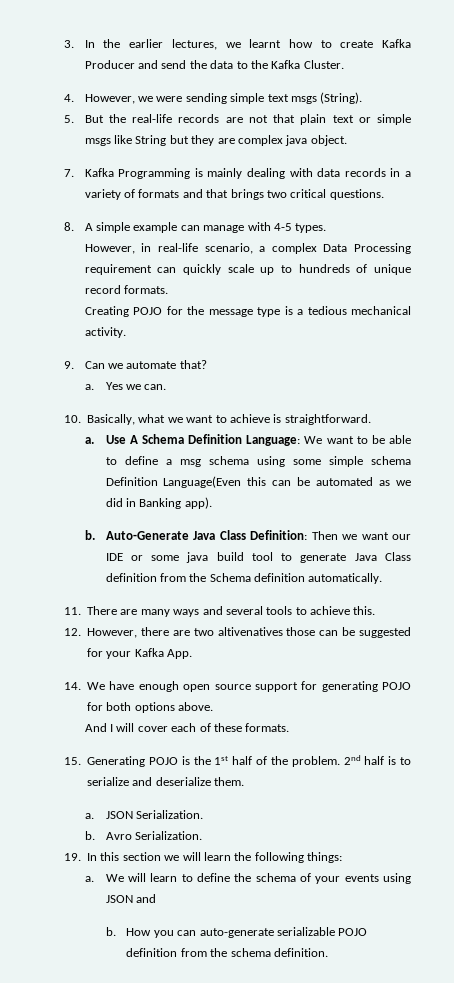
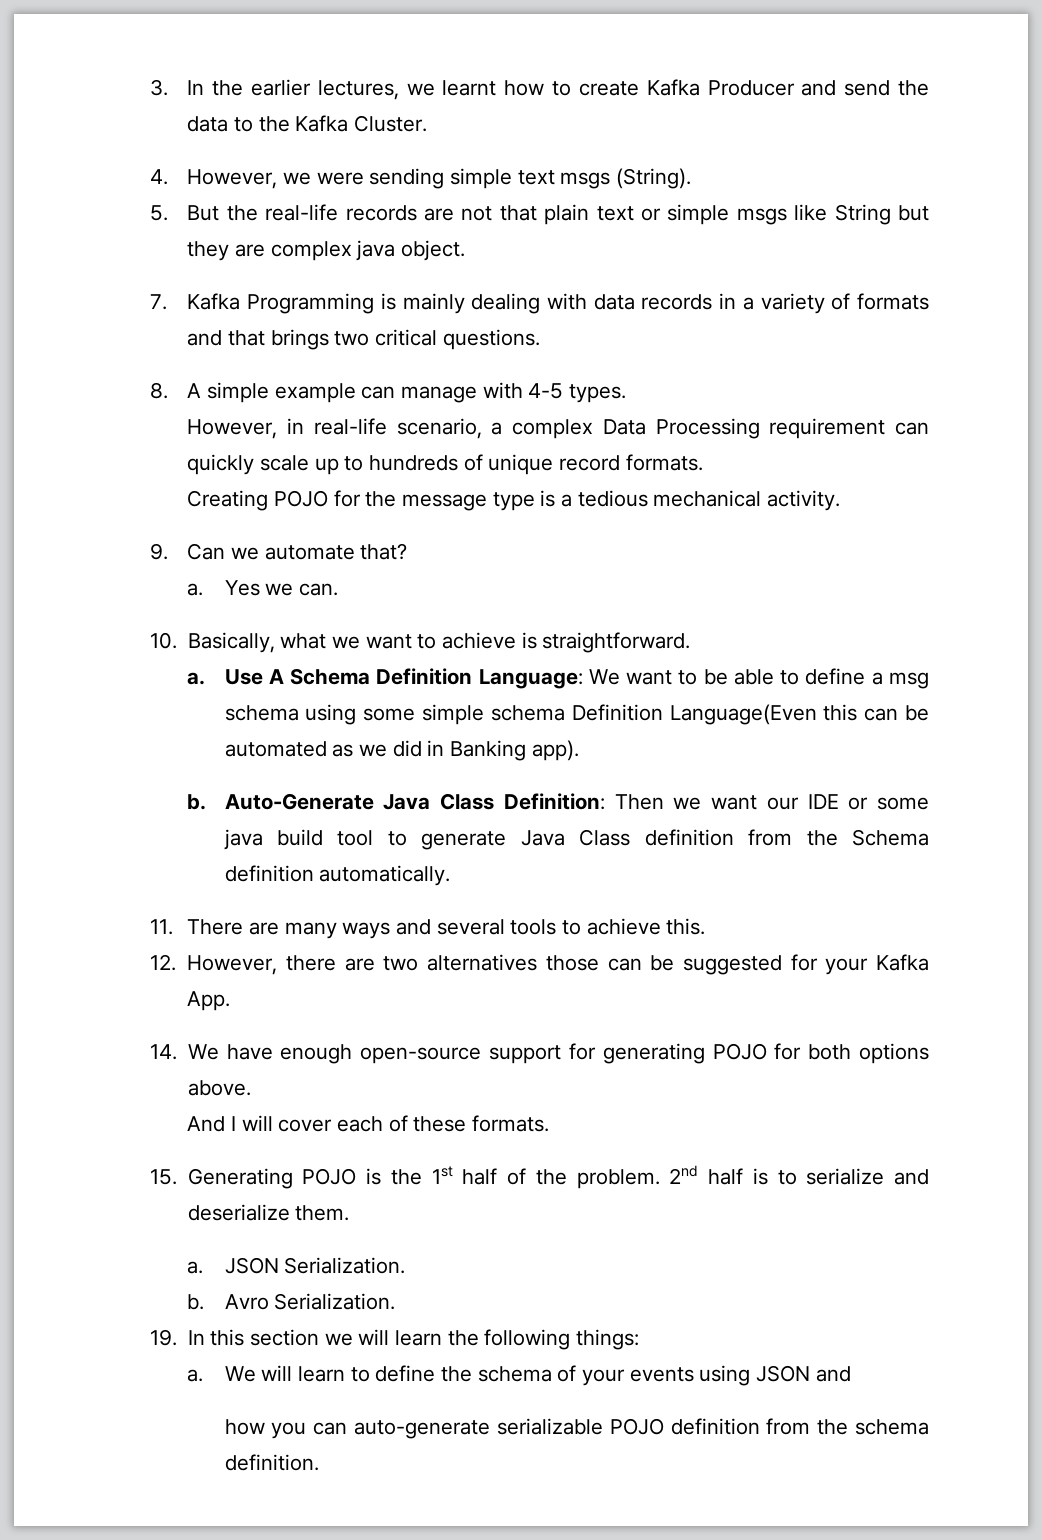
[217,627,283,636] altivenatives -> [427,954,538,971] alternatives
[183,684,251,692] open source -> [360,1047,482,1064] open-source
[105,927,152,936] b. How -> [224,1419,265,1435] how

